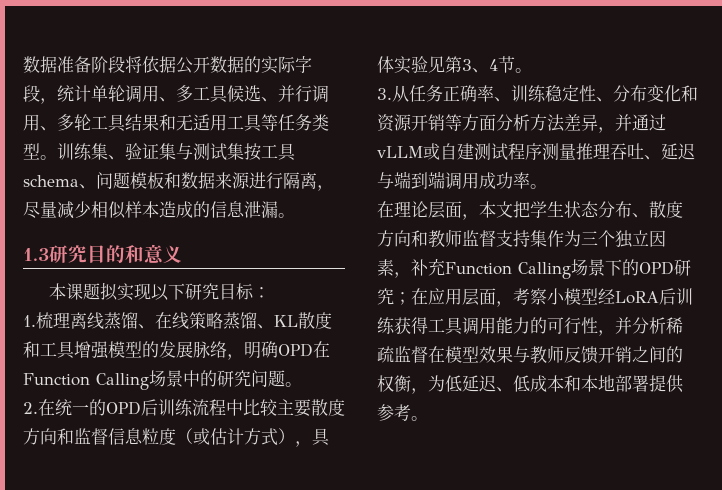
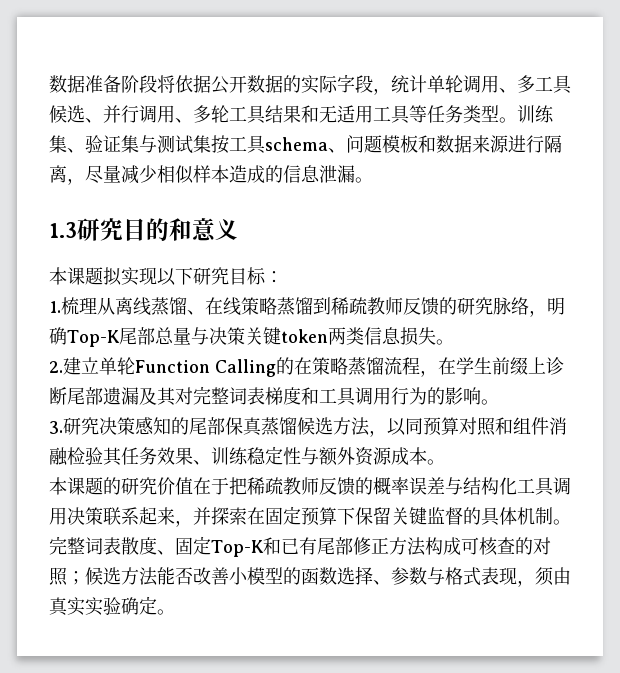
(70, 320) none -> [97,297,115,315] 从
[257,312,332,329] [23,341,330,360] [23,370,302,390] [23,399,345,417] [23,428,330,447] [377,56,532,74] [377,85,698,102] [377,114,666,133] [377,143,695,161] [377,171,547,190] [377,201,683,220] [377,229,666,248] [377,258,691,279] [377,288,693,307] [377,317,683,336] [377,345,683,364] [377,375,684,394] [377,404,411,421] 、KL散度和工具增强模型的发展脉络，明确OPD在Function Calling场景中的研究问题。 // 2.在统一的OPD后训练流程中比较主要散度方向和监督信息粒度（或估计方式），具体实验见第3、4节。 // 3.从任务正确率、训练稳定性、分布变化和资源开销等方面分析方法差异，并通过vLLM或自建测试程序测量推理吞吐、延迟与端到端调用成功率。 // 在理论层面，本文把学生状态分布、散度方向和教师监督支持集作为三个独立因素，补充Function Calling场景下的OPD研究；在应用层面，考察小模型经LoRA后训练获得工具调用能力的可行性，并分析稀疏监督在模型效果与教师反馈开销之间的权衡，为低延迟、低成本和本地部署提供参考 -> [313,297,565,317] [49,327,454,347] [49,357,564,377] [49,386,499,406] [49,417,567,437] [49,446,445,466] [49,477,571,496] [49,506,571,527] [49,536,551,557] [49,566,571,587] [49,596,157,616] 到稀疏教师反馈的研究脉络，明确Top-K尾部总量与决策关键token两类信息损失。 // 2.建立单轮Function Calling的在策略蒸馏流程，在学生前缀上诊断尾部遗漏及其对完整词表梯度和工具调用行为的影响。 // 3.研究决策感知的尾部保真蒸馏候选方法，以同预算对照和组件消融检验其任务效果、训练稳定性与额外资源成本。 // 本课题的研究价值在于把稀疏教师反馈的概率误差与结构化工具调用决策联系起来，并探索在固定预算下保留关键监督的具体机制。完整词表散度、固定Top-K和已有尾部修正方法构成可核查的对照；候选方法能否改善小模型的函数选择、参数与格式表现，须由真实实验确定

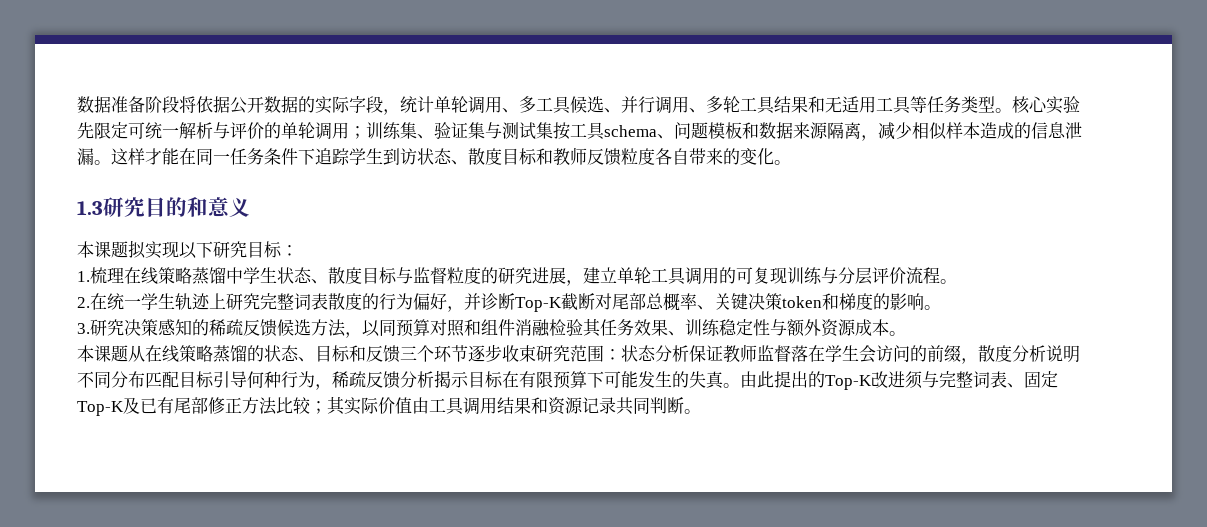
(517, 120) none -> [1012,96,1080,114] [77,122,366,140] 核心实验先限定可统一解析与评价的单轮调用；
[508,135,562,153] [49,165,121,185] 进行隔离，尽量 -> [827,122,878,141] 隔离，
(373, 180) none -> [111,147,791,166] 这样才能在同一任务条件下追踪学生到访状态、散度目标和教师反馈粒度各自带来的变化。
[97,297,565,317] [49,327,454,347] [49,357,564,377] [49,386,427,406] 从离线蒸馏、在线策略蒸馏到稀疏教师反馈的研究脉络，明确Top-K尾部总量与决策关键token两类信息损失。 // 2.建立单轮Function Calling的在策略蒸馏流程，在学生前缀上诊断尾部遗漏及其对完整词表梯度和工具调用行为 -> [124,267,957,286] [77,293,873,312] 在线策略蒸馏中学生状态、散度目标与监督粒度的研究进展，建立单轮工具调用的可复现训练与分层评价流程。 // 2.在统一学生轨迹上研究完整词表散度的行为偏好，并诊断Top-K截断对尾部总概率、关键决策token和梯度
[189,417,297,436] 尾部保真蒸馏 -> [209,319,277,337] 稀疏反馈
[103,477,571,496] [49,506,571,527] [49,536,157,555] 的研究价值在于把稀疏教师反馈的概率误差与结构化工具调用决策联系起来，并探索在固定预算下保留关键监督的具体机制。完整词表散度 -> [128,344,1080,364] [77,370,1007,390] 从在线策略蒸馏的状态、目标和反馈三个环节逐步收束研究范围：状态分析保证教师监督落在学生会访问的前缀，散度分析说明不同分布匹配目标引导何种行为，稀疏反馈分析揭示目标在有限预算下可能发生的失真。由此提出的Top-K改进须与完整词表
[262,537,281,555] 和 -> [123,397,140,414] 及
[424,537,551,556] [49,566,571,587] [49,596,157,616] 构成可核查的对照；候选方法能否改善小模型的函数选择、参数与格式表现，须由真实实验确定 -> [276,396,684,415] 比较；其实际价值由工具调用结果和资源记录共同判断

